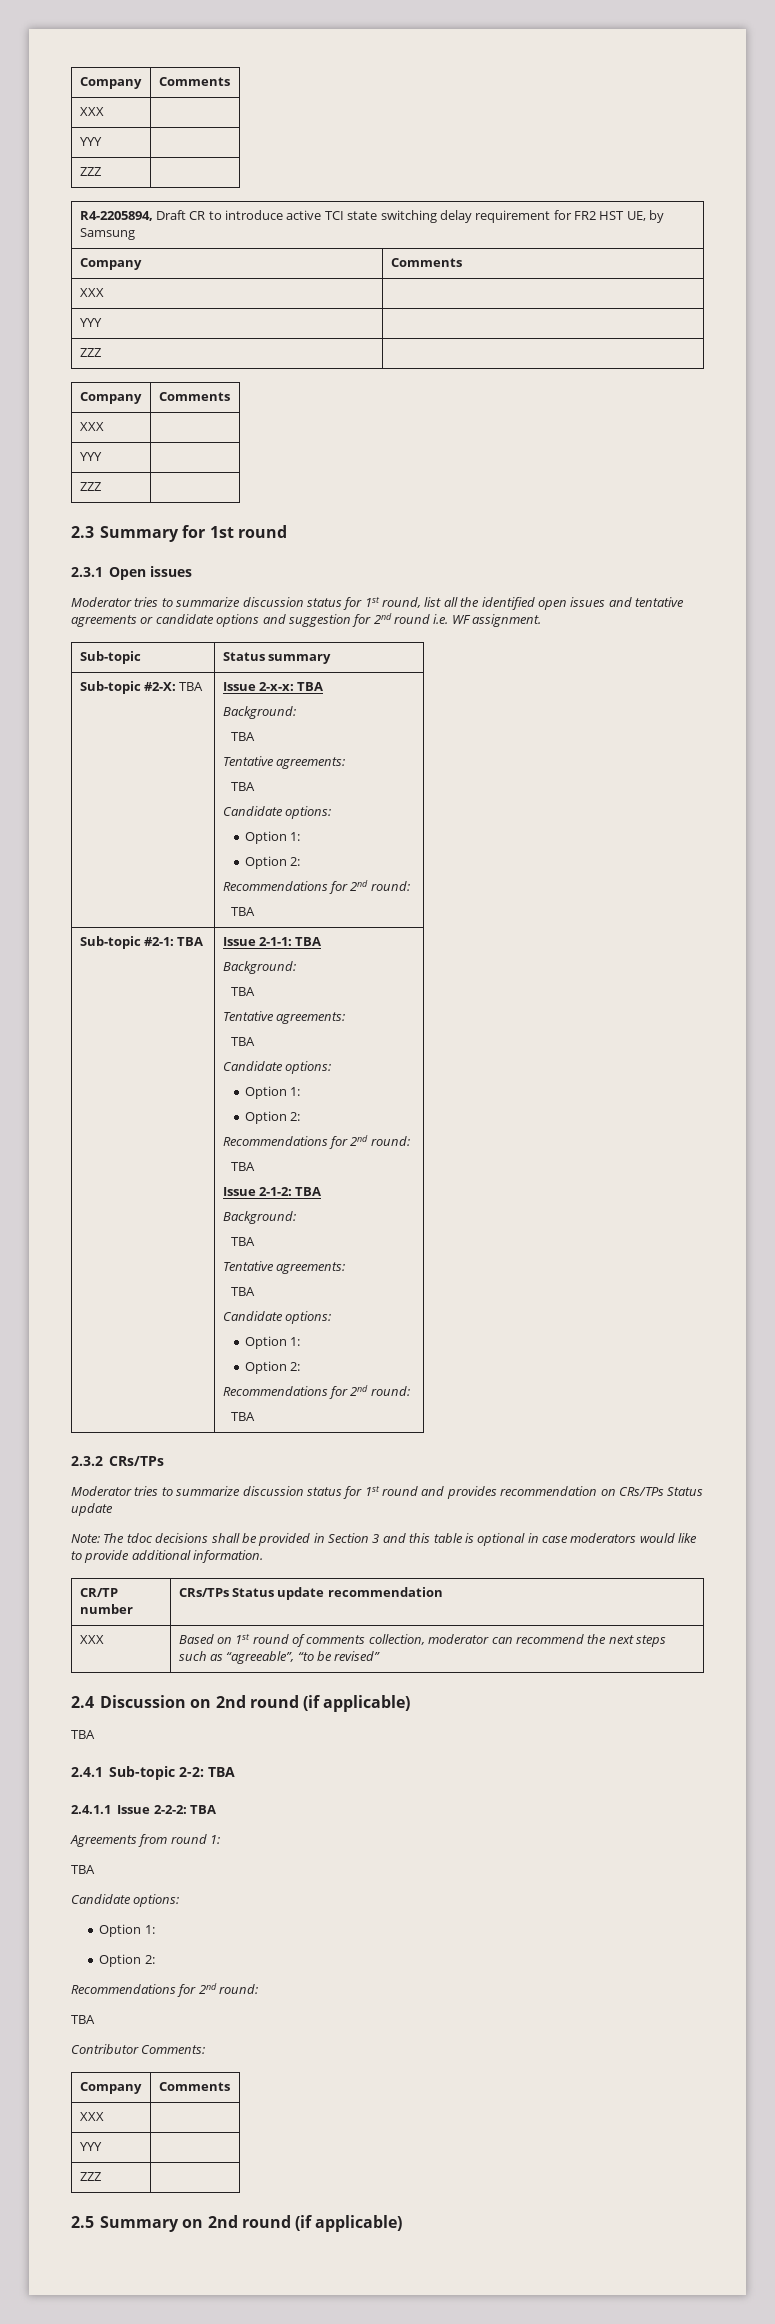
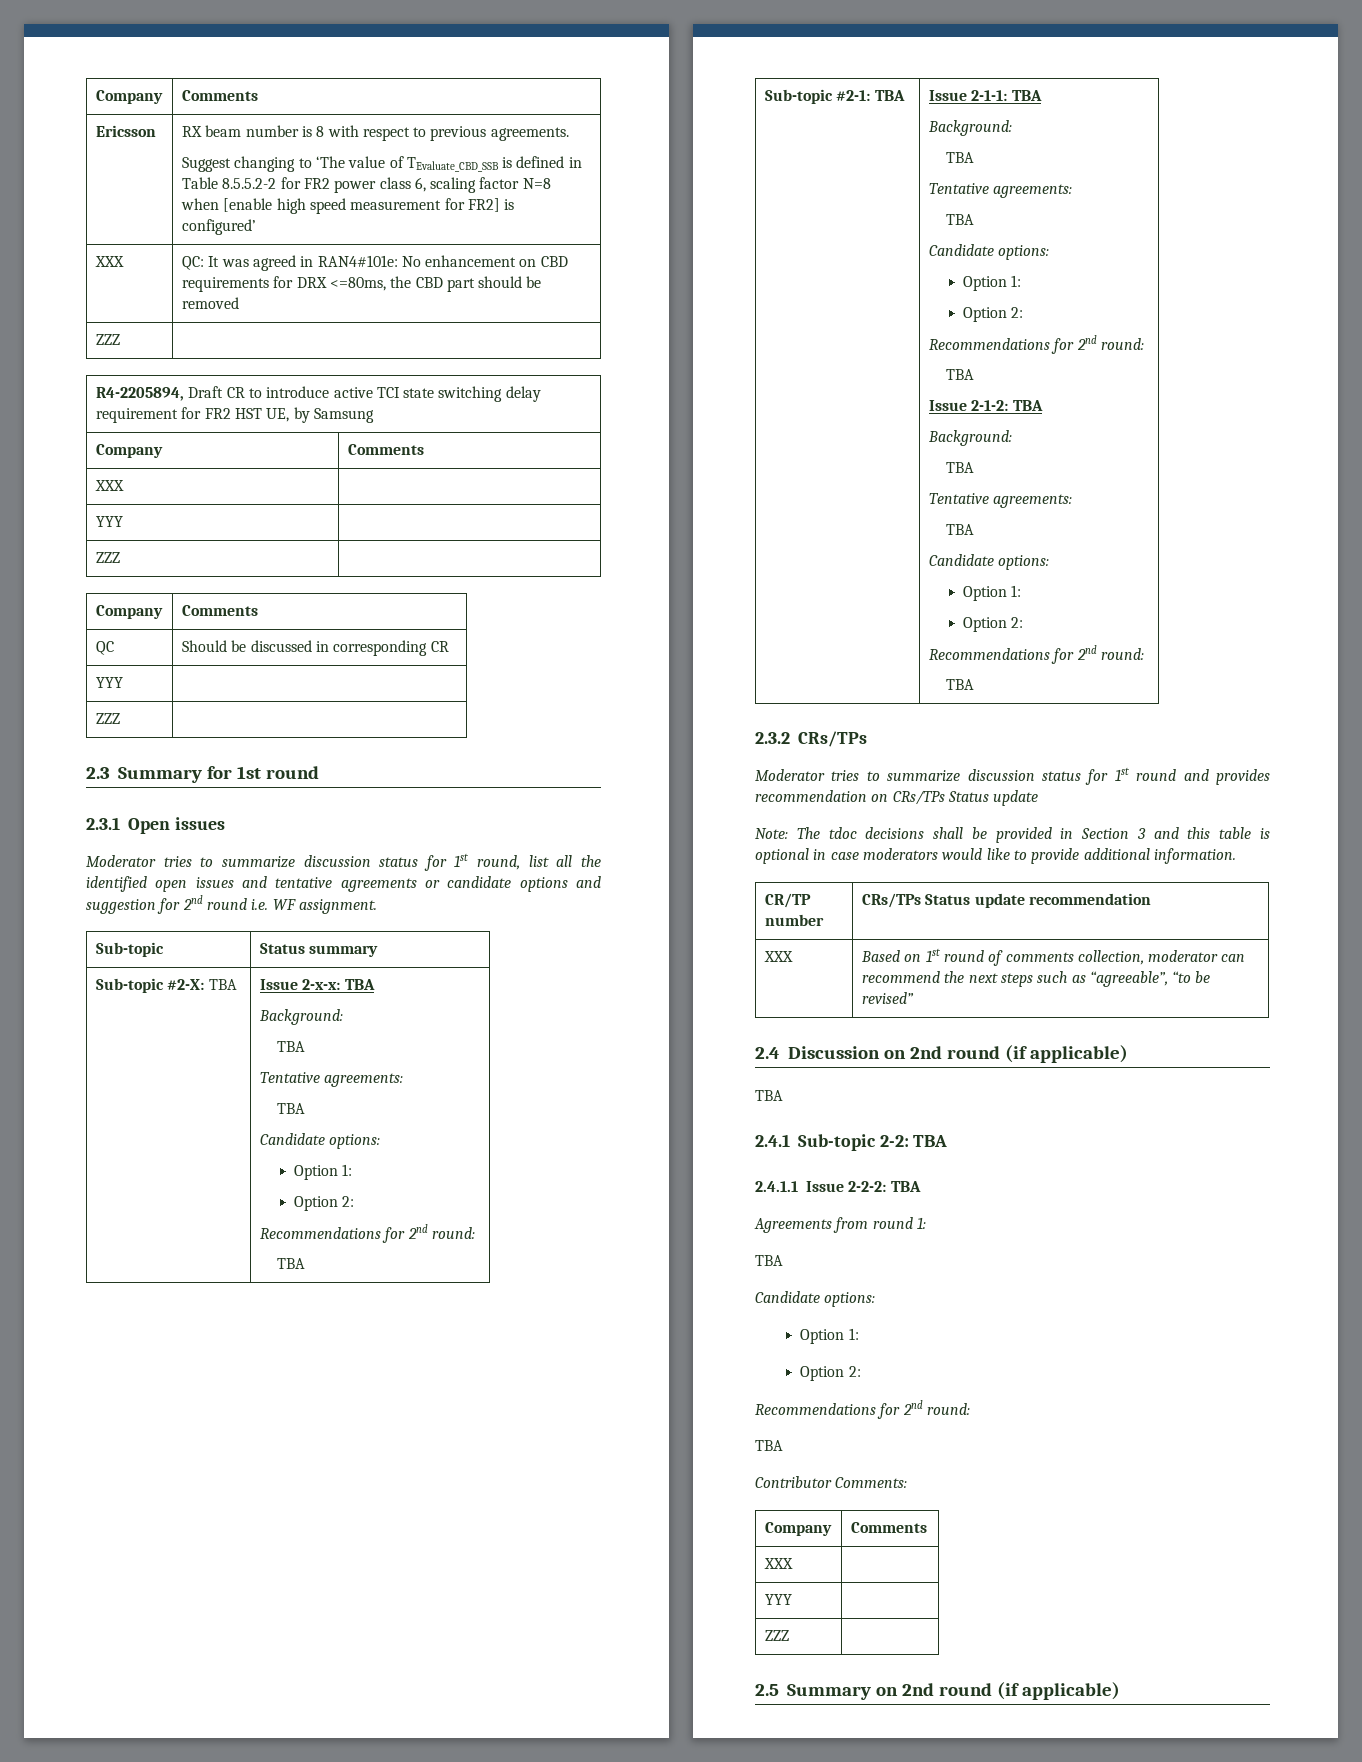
[79,77,142,89] [158,77,230,86] [79,107,104,116] [79,137,102,146] Company | Comments // XXX | // YYY | -> [95,90,163,104] [181,90,258,101] [95,125,156,137] [181,125,569,141] [181,156,582,172] [181,177,551,193] [180,198,515,214] [181,219,256,235] [94,256,124,267] [181,255,568,271] [181,276,542,292] [181,297,239,309] Company | Comments // Ericsson | RX beam number is 8 with respect to previous agreements. // Suggest changing to ‘The value of TEvaluate_CBD_SSB is defined in Table 8.5.5.2-2 for FR2 power class 6, scaling factor N=8 when [enable high speed measurement for FR2] is configured’ // XXX | QC: It was agreed in RAN4#101e: No enhancement on CBD requirements for DRX <=80ms, the CBD part should be removed
[79,422,104,431] XXX | -> [95,641,114,655] [181,640,449,656] QC | Should be discussed in corresponding CR

